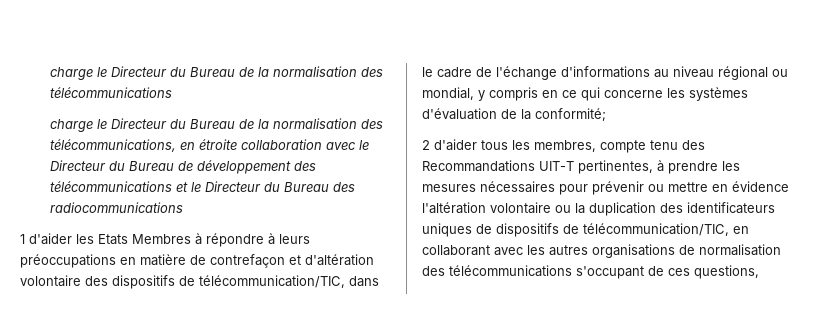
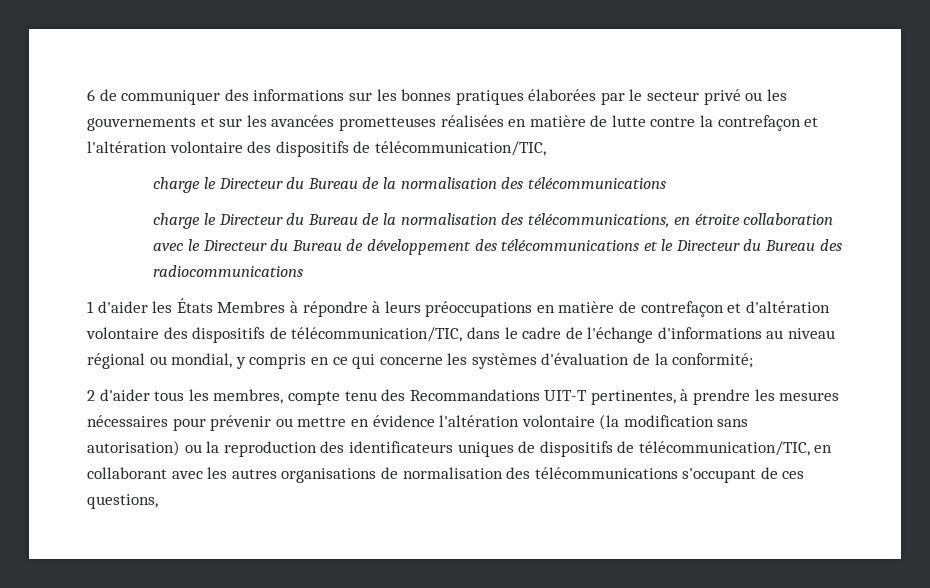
(49, 73) none -> [87,89,787,105] [87,115,819,131] [87,141,546,157] 6 de communiquer des informations sur les bonnes pratiques élaborées par le secteur privé ou les gouvernements et sur les avancées prometteuses réalisées en matière de lutte contre la contrefaçon et l'altération volontaire des dispositifs de télécommunication/TIC, //
[98,234,128,245] Etats -> [176,298,213,313] États
(551, 208) none -> [599,414,749,430] [87,440,180,456] (la modification sans autorisation)
[589,202,656,216] duplication -> [223,441,317,457] reproduction

